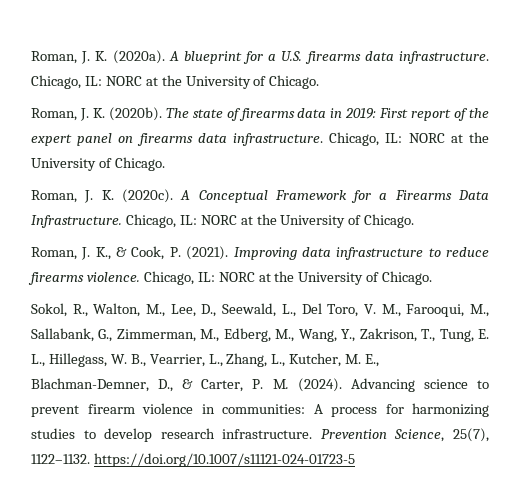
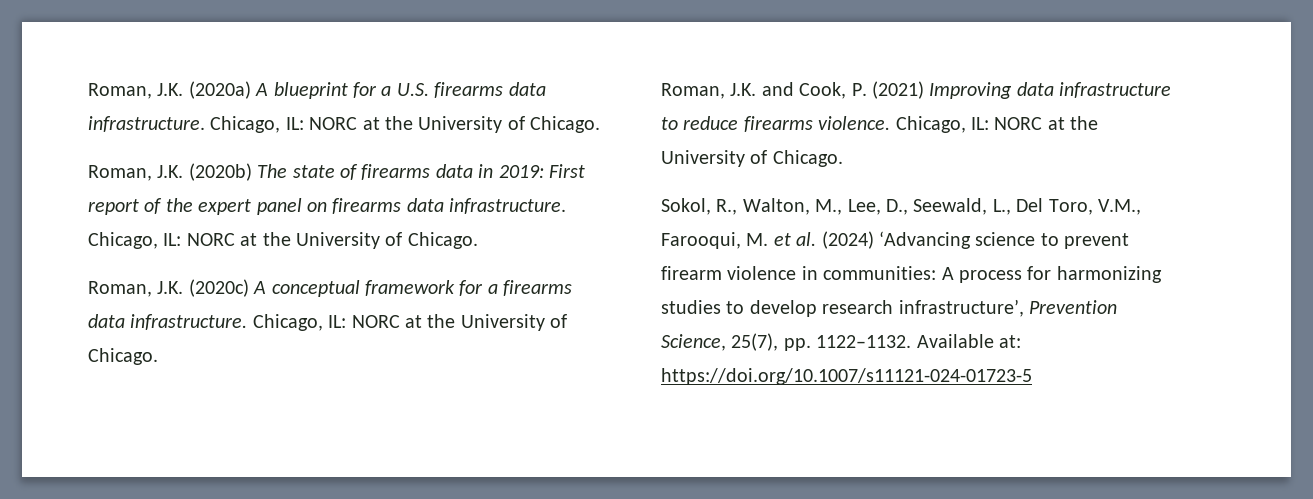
[31,50,165,64] Roman, J. K. (2020a). -> [88,81,251,99] Roman, J.K. (2020a)
[79,107,162,121] J. K. (2020b). -> [157,163,252,181] J.K. (2020b)
[84,189,490,203] [31,214,415,228] [31,247,128,260] J. K. (2020c). A Conceptual Framework for a Firearms Data Infrastructure. Chicago, IL: NORC at the University of Chicago. // Roman, J. K., & -> [157,279,573,297] [88,314,568,331] [88,348,158,365] [661,82,794,99] J.K. (2020c) A conceptual framework for a firearms data infrastructure. Chicago, IL: NORC at the University of Chicago. // Roman, J.K. and
[186,246,229,260] (2021). -> [872,81,924,99] (2021)
[363,304,489,317] [31,328,489,342] [31,353,380,367] [31,378,415,392] V. M., Farooqui, M., Sallabank, G., Zimmerman, M., Edberg, M., Wang, Y., Zakrison, T., Tung, E. L., Hillegass, W. B., Vearrier, L., Zhang, L., Kutcher, M. E., Blachman-Demner, D., & Carter, P. M. (2024). Advancing -> [1098,199,1141,215] [661,231,971,249] V.M., Farooqui, M. et al. (2024) ‘Advancing
[222,429,313,439] infrastructure. -> [898,299,1024,317] infrastructure’,
[31,454,90,464] 1122–1132. -> [783,334,1021,351] pp. 1122–1132. Available at:

